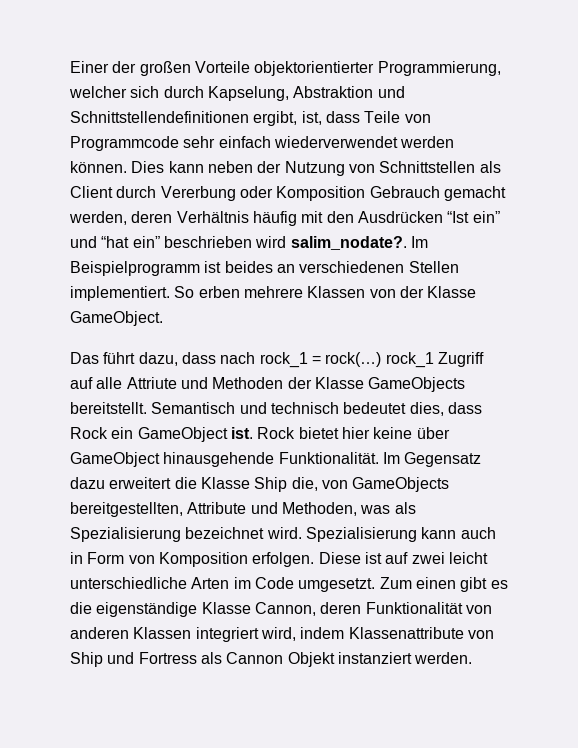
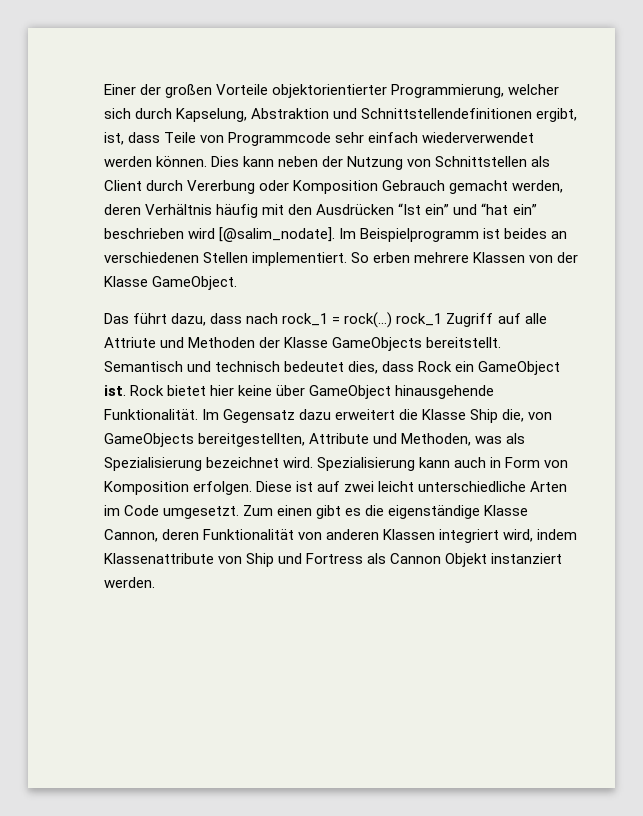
[290,236,407,250] salim_nodate?. -> [219,227,336,242] [@salim_nodate].

